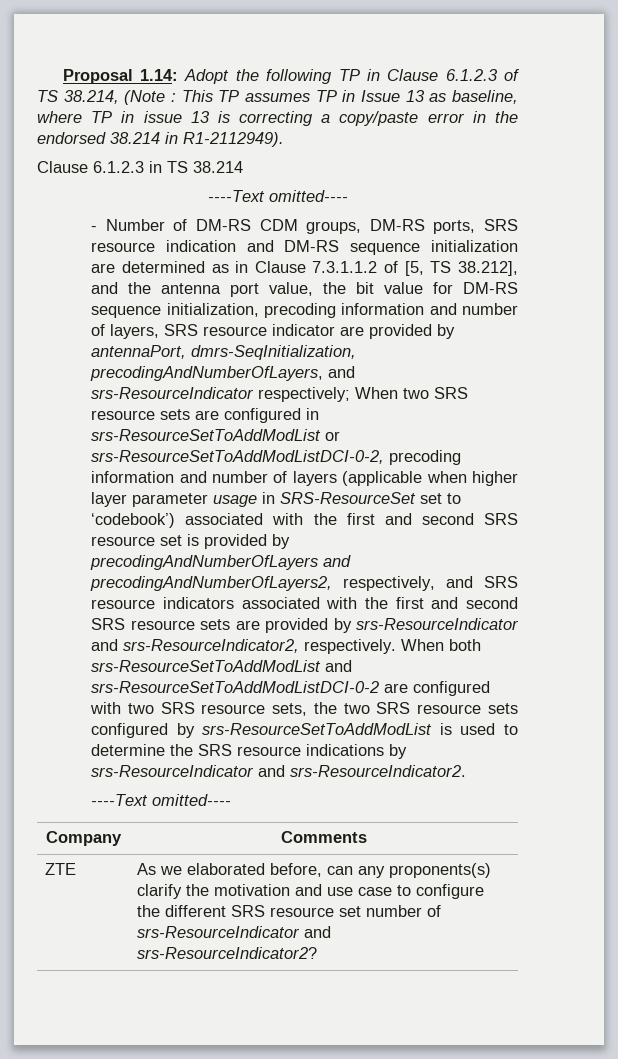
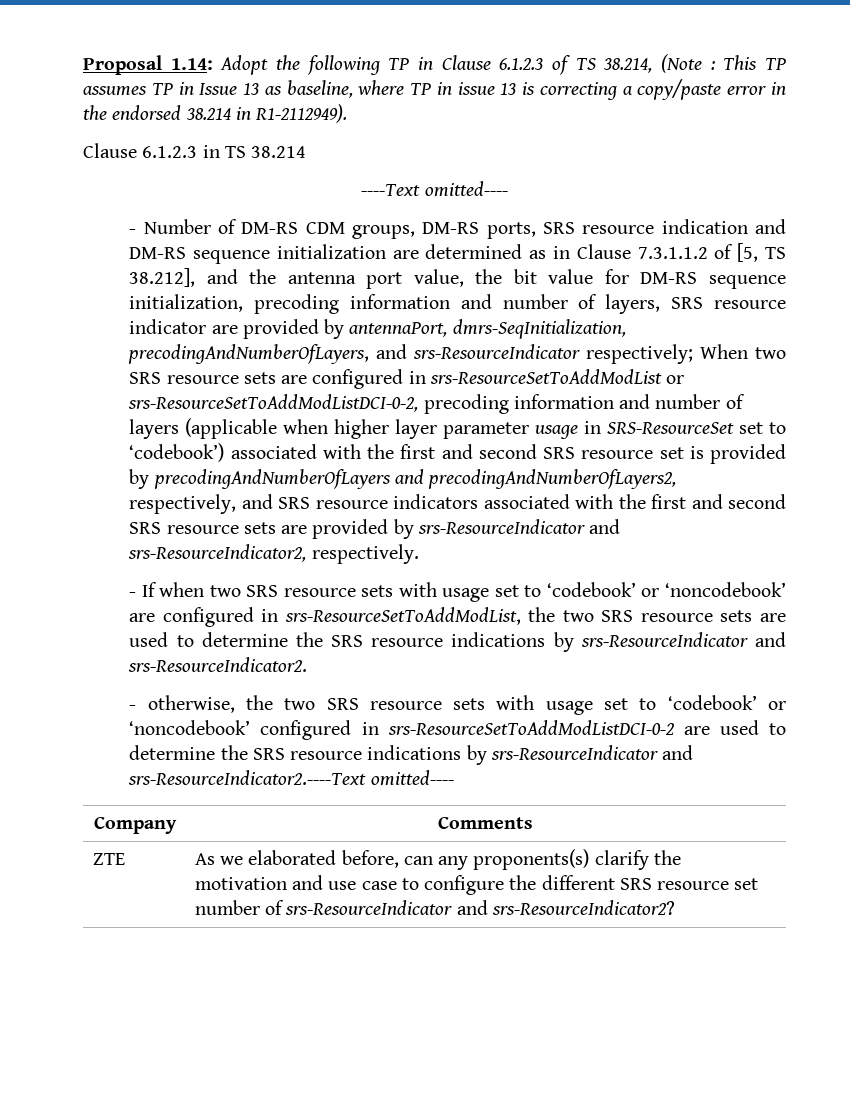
[401,639,482,651] [91,660,353,672] [91,681,491,696] [90,702,519,716] [91,723,452,738] When both srs-ResourceSetToAddModList and srs-ResourceSetToAddModListDCI-0-2 are configured with two SRS resource sets, the two SRS resource sets configured by srs-ResourceSetToAddModList is -> [129,582,786,602] [129,607,787,627] // - If when two SRS resource sets with usage set to ‘codebook’ or ‘noncodebook’ are configured in srs-ResourceSetToAddModList, the two SRS resource sets are
[91,794,149,806] ----Text -> [129,695,787,715] [129,720,787,740] [129,745,694,765] [128,770,367,785] - otherwise, the two SRS resource sets with usage set to ‘codebook’ or ‘noncodebook’ configured in srs-ResourceSetToAddModListDCI-0-2 are used to determine the SRS resource indications by srs-ResourceIndicator and srs-ResourceIndicator2.----Text

